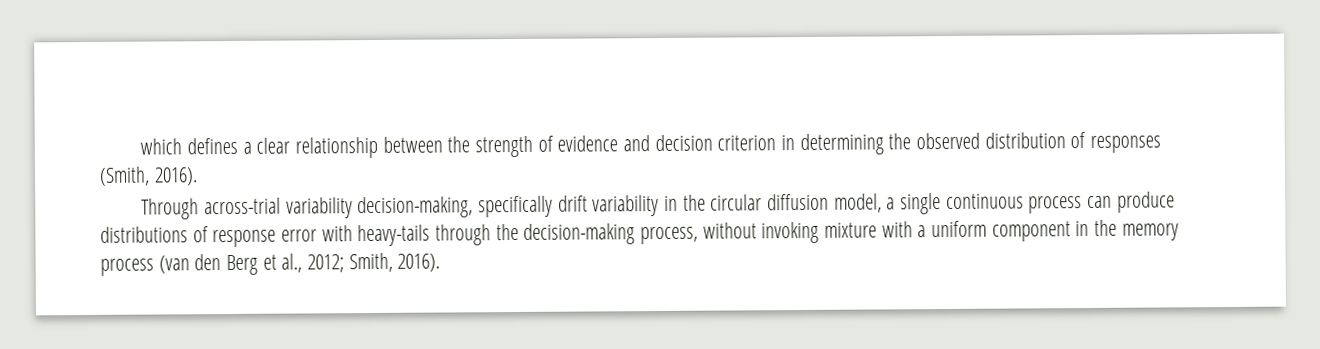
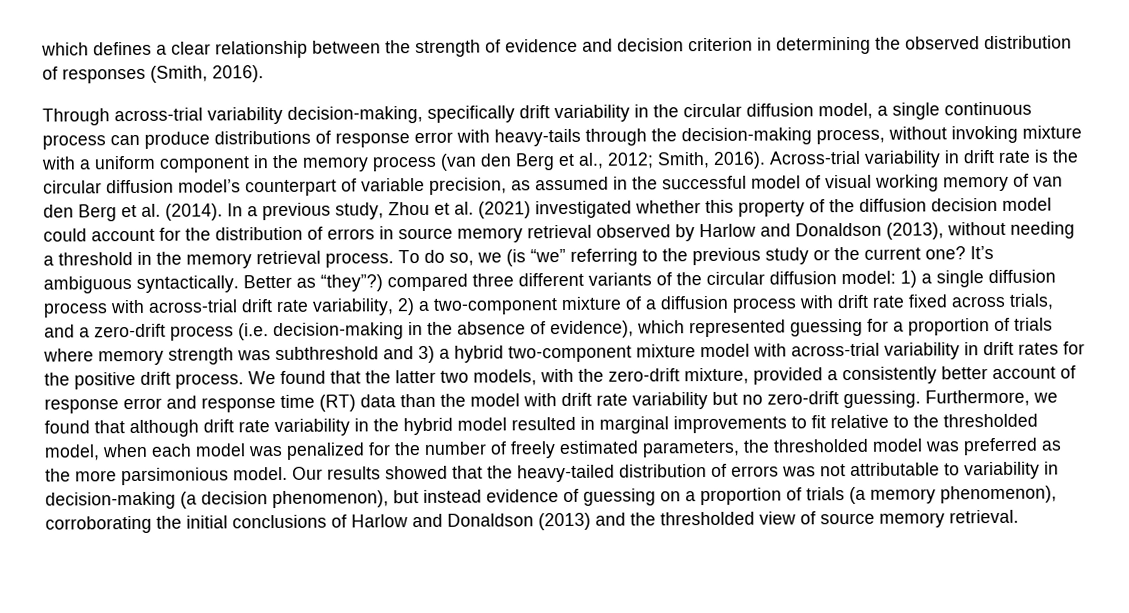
(441, 262) none -> [769,149,1079,168] [43,173,1063,197] [43,197,1052,222] [43,221,1075,243] [43,246,994,269] [43,269,1056,294] [43,293,1054,318] [44,317,1053,341] [43,341,1085,366] [44,365,1076,390] [44,389,1058,414] [44,413,1038,438] [44,437,1062,461] [45,461,1059,486] [45,485,1057,510] [45,509,1019,534] Across-trial variability in drift rate is the circular diffusion model’s counterpart of variable precision, as assumed in the successful model of visual working memory of van den Berg et al. (2014). In a previous study, Zhou et al. (2021) investigated whether this property of the diffusion decision model could account for the distribution of errors in source memory retrieval observed by Harlow and Donaldson (2013), without needing a threshold in the memory retrieval process. To do so, we (is “we” referring to the previous study or the current one? It’s ambiguous syntactically. Better as “they”?) compared three different variants of the circular diffusion model: 1) a single diffusion process with across-trial drift rate variability, 2) a two-component mixture of a diffusion process with drift rate fixed across trials, and a zero-drift process (i.e. decision-making in the absence of evidence), which represented guessing for a proportion of trials where memory strength was subthreshold and 3) a hybrid two-component mixture model with across-trial variability in drift rates for the positive drift process. We found that the latter two models, with the zero-drift mixture, provided a consistently better account of response error and response time (RT) data than the model with drift rate variability but no zero-drift guessing. Furthermore, we found that although drift rate variability in the hybrid model resulted in marginal improvements to fit relative to the thresholded model, when each model was penalized for the number of freely estimated parameters, the thresholded model was preferred as the more parsimonious model. Our results showed that the heavy-tailed distribution of errors was not attributable to variability in decision-making (a decision phenomenon), but instead evidence of guessing on a proportion of trials (a memory phenomenon), corroborating the initial conclusions of Harlow and Donaldson (2013) and the thresholded view of source memory retrieval.

